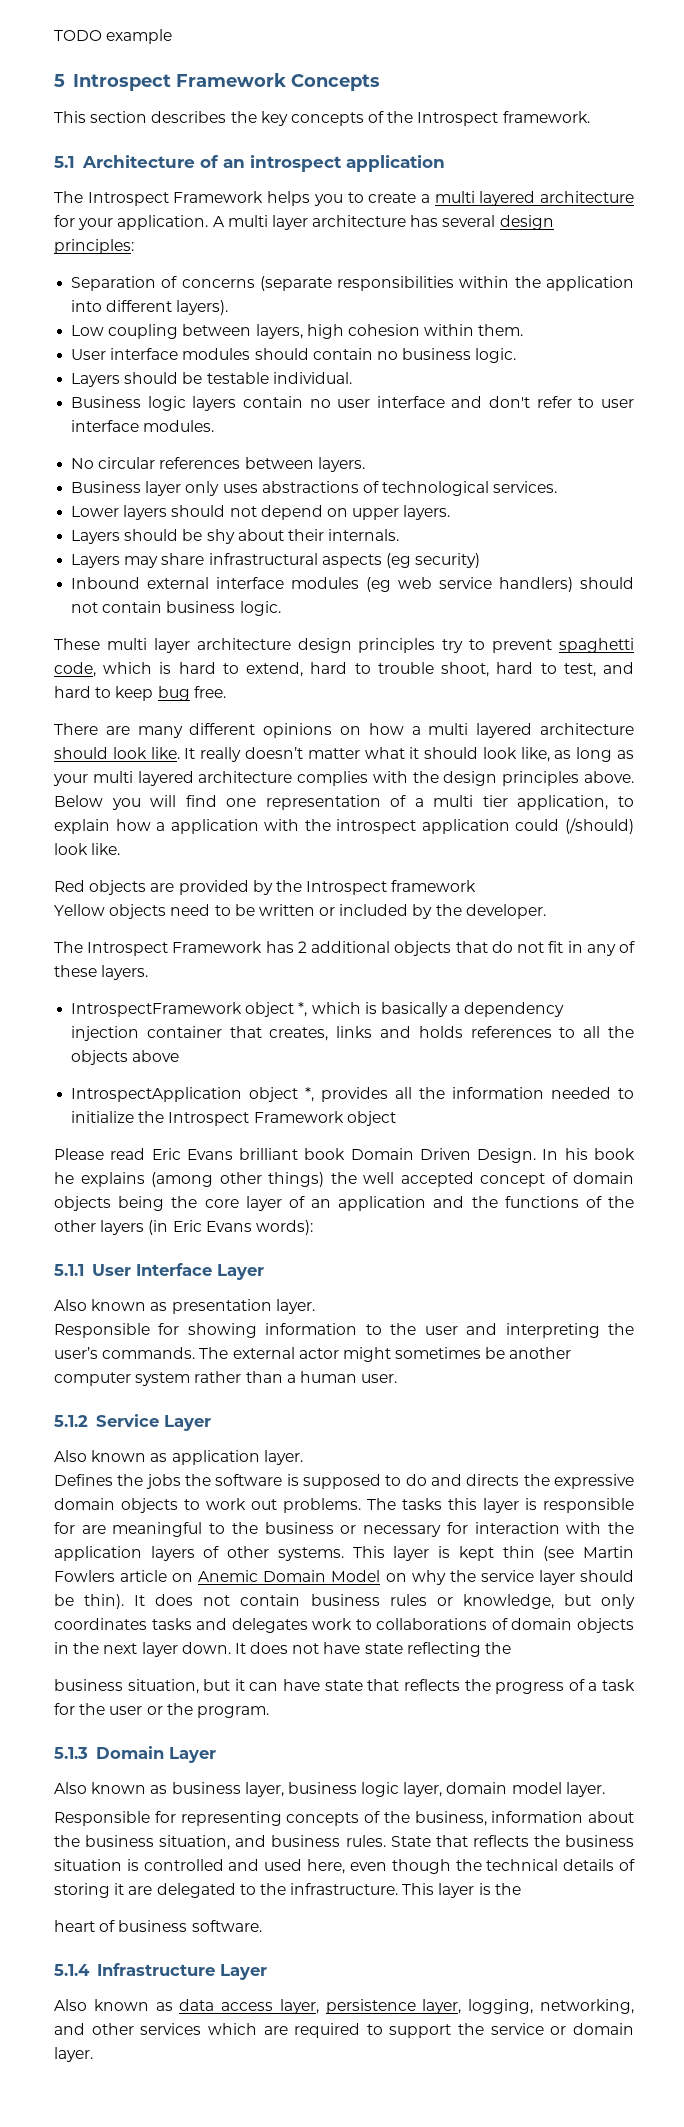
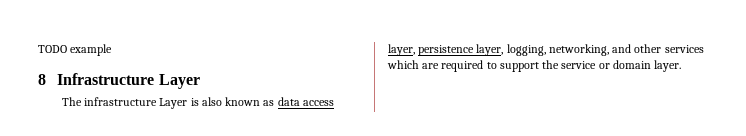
[54,73,381,91] [54,111,590,126] [54,155,445,172] [54,191,634,206] [54,215,554,230] [54,239,134,254] [71,276,634,291] [71,300,229,315] [71,324,524,339] [71,348,517,363] [71,372,352,387] [71,396,634,411] [71,420,215,432] [71,457,365,472] [71,481,558,496] [71,505,451,520] [71,529,400,544] [71,553,481,568] [71,577,634,592] [71,601,281,616] [54,638,635,653] [54,662,634,677] [54,686,226,701] [54,723,635,738] [54,747,634,762] [53,771,634,786] [54,795,634,810] [54,818,634,834] [54,843,121,855] [54,880,477,895] [54,904,546,919] [54,941,636,956] [54,965,149,980] [71,1002,565,1017] [71,1026,634,1041] [71,1050,180,1065] [71,1087,634,1102] [71,1111,396,1126] [54,1148,635,1163] [54,1172,634,1187] [54,1196,634,1211] [54,1220,313,1235] [54,1263,264,1280] [54,1299,315,1314] [54,1323,635,1338] [54,1347,572,1362] [54,1371,398,1386] [54,1414,211,1431] [54,1450,303,1465] [54,1474,634,1489] [54,1498,634,1513] [54,1522,635,1537] [54,1546,635,1561] [54,1570,634,1585] [54,1594,636,1609] [54,1618,634,1633] [54,1642,512,1657] [54,1679,636,1694] [54,1703,269,1718] [54,1746,216,1763] [54,1782,605,1797] [54,1811,634,1826] [54,1835,635,1850] [54,1859,635,1874] [54,1883,521,1898] [54,1920,262,1932] [54,1963,267,1980] [54,1999,87,2011] 5 Introspect Framework Concepts // This section describes the key concepts of the Introspect framework. // 5.1 Architecture of an introspect application // The Introspect Framework helps you to create a multi layered architecture for your application. A multi layer architecture has several design principles: // Separation of concerns (separate responsibilities within the application into different layers). // Low coupling between layers, high cohesion within them. // User interface modules should contain no business logic. // Layers should be testable individual. // Business logic layers contain no user interface and don't refer to user interface modules. // No circular references between layers. // Business layer only uses abstractions of technological services. // Lower layers should not depend on upper layers. // Layers should be shy about their internals. // Layers may share infrastructural aspects (eg security) // Inbound external interface modules (eg web service handlers) should not contain business logic. // These multi layer architecture design principles try to prevent spaghetti code, which is hard to extend, hard to trouble shoot, hard to test, and hard to keep bug free. // There are many different opinions on how a multi layered architecture should look like. It really doesn’t matter what it should look like, as long as your multi layered architecture complies with the design principles above. Below you will find one representation of a multi tier application, to explain how a application with the introspect application could (/should) look like. // Red objects are provided by the Introspect framework // Yellow objects need to be written or included by the developer. // The Introspect Framework has 2 additional objects that do not fit in any of these layers. // IntrospectFramework object *, which is basically a dependency injection container that creates, links and holds references to all the objects above // IntrospectApplication object *, provides all the information needed to initialize the Introspect Framework object // Please read Eric Evans brilliant book Domain Driven Design. In his book he explains (among other things) the well accepted concept of domain objects being the core layer of an application and the functions of the other layers (in Eric Evans words): // 5.1.1 User Interface Layer // Also known as presentation layer. // Responsible for showing information to the user and interpreting the user’s commands. The external actor might sometimes be another computer system rather than a human user. // 5.1.2 Service Layer // Also known as application layer. // Defines the jobs the software is supposed to do and directs the expressive domain objects to work out problems. The tasks this layer is responsible for are meaningful to the business or necessary for interaction with the application layers of other systems. This layer is kept thin (see Martin Fowlers article on Anemic Domain Model on why the service layer should be thin). It does not contain business rules or knowledge, but only coordinates tasks and delegates work to collaborations of domain objects in the next layer down. It does not have state reflecting the // business situation, but it can have state that reflects the progress of a task for the user or the program. // 5.1.3 Domain Layer // Also known as business layer, business logic layer, domain model layer. // Responsible for representing concepts of the business, information about the business situation, and business rules. State that reflects the business situation is controlled and used here, even though the technical details of storing it are delegated to the infrastructure. This layer is the // heart of business software. // 5.1.4 Infrastructure Layer // Also -> [38,73,200,89] [61,97,222,109] 8 Infrastructure Layer // The infrastructure Layer is also

